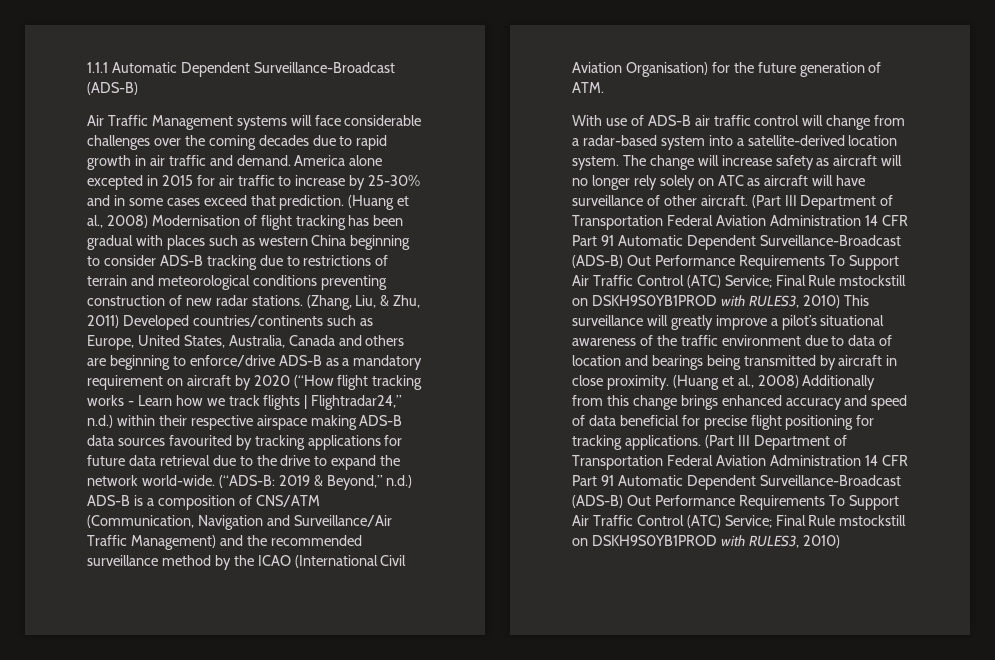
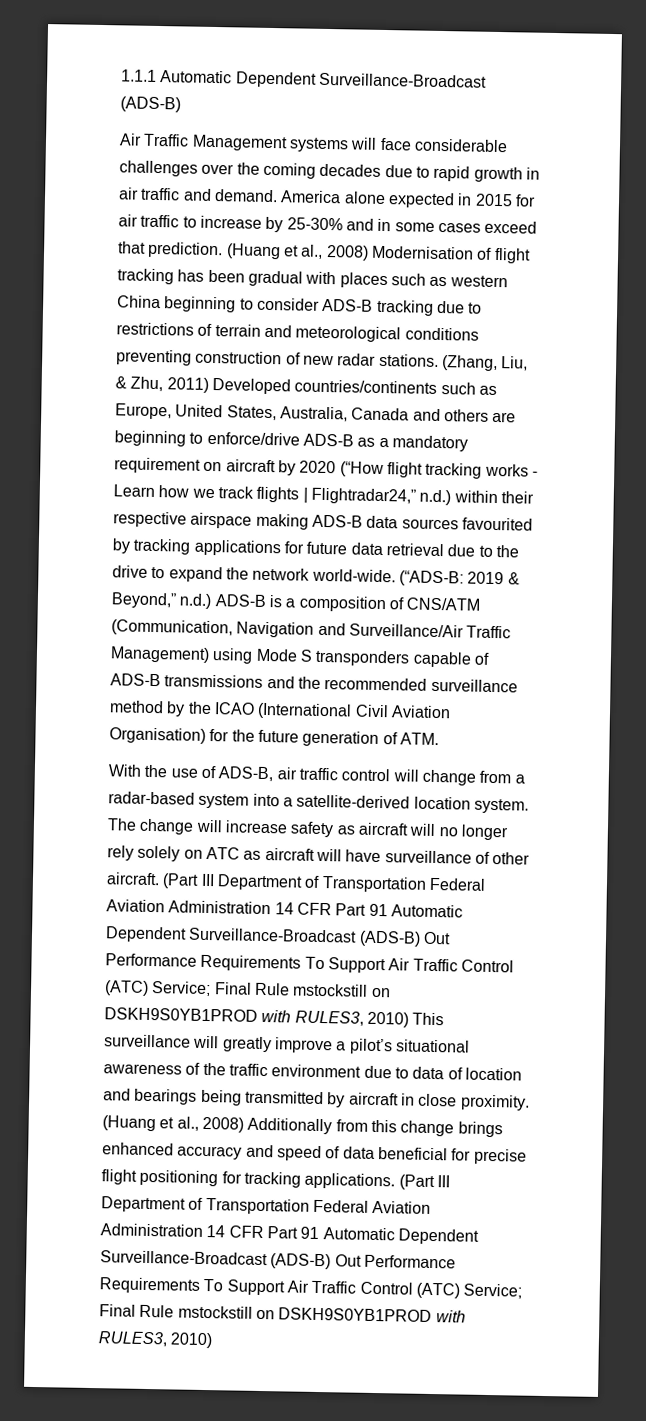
[87,175,143,190] excepted -> [387,192,455,209] expected
(216, 542) none -> [212,648,490,668] [110,673,264,688] using Mode S transponders capable of ADS-B transmissions
(602, 120) none -> [144,764,169,778] the
[647,115,691,126] ADS-B -> [218,766,274,782] ADS-B,

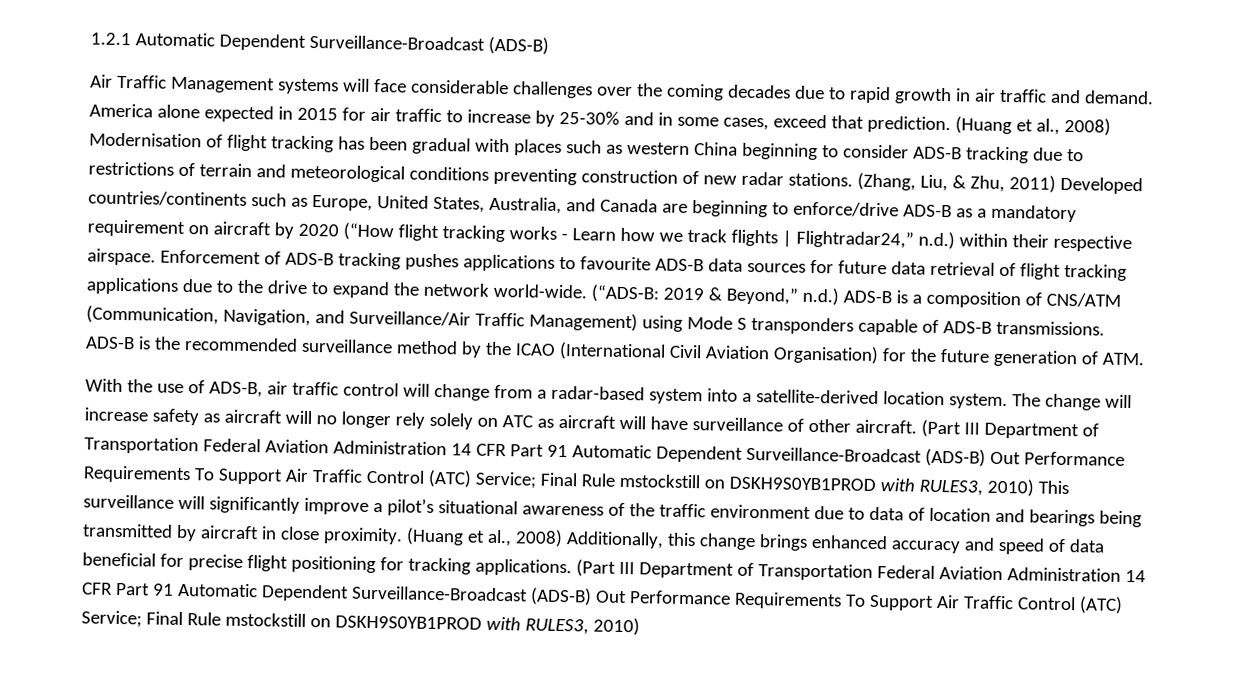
[121,69,157,82] 1.1.1 -> [90,32,131,46] 1.2.1
[437,222,481,233] cases -> [722,117,769,131] cases,
[351,407,489,422] Canada and others -> [565,198,658,213] and Canada
[190,512,533,531] [112,538,444,557] airspace making ADS-B data sources favourited by tracking applications for future data retrieval -> [87,248,1127,281] [86,277,179,295] airspace. Enforcement of ADS-B tracking pushes applications to favourite ADS-B data sources for future data retrieval of flight tracking applications
[236,621,315,638] Navigation -> [222,308,311,326] Navigation,
[164,674,295,689] transmissions and -> [995,320,1105,336] [85,336,151,350] transmissions. ADS-B is
[221,1036,272,1053] greatly -> [208,496,300,514] significantly
[247,1117,368,1135] Additionally from -> [565,531,664,549] Additionally,

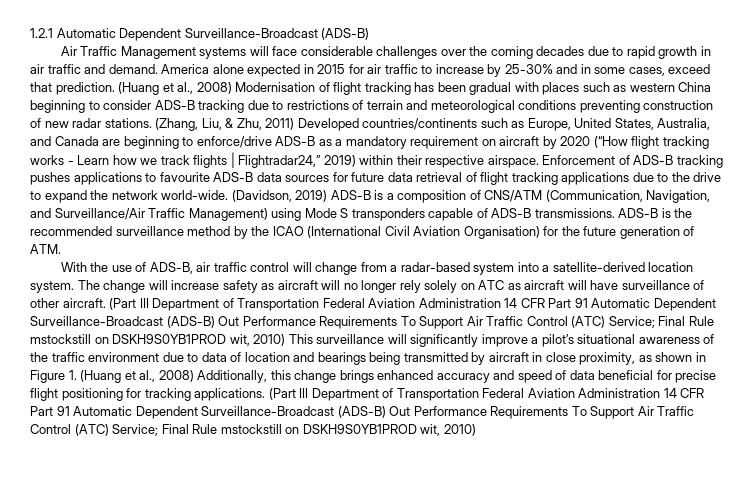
[917,231,955,250] n.d.) -> [323,155,356,167] 2019)
[590,284,839,306] (“ADS-B: 2019 & Beyond,” n.d.) -> [231,190,328,202] (Davidson, 2019)
[879,478,983,496] with RULES3, -> [229,334,250,346] wit,
[322,527,403,545] proximity. -> [579,352,706,365] [30,370,77,383] proximity, as shown in Figure 1.
[485,616,589,635] with RULES3, -> [420,424,441,436] wit,

